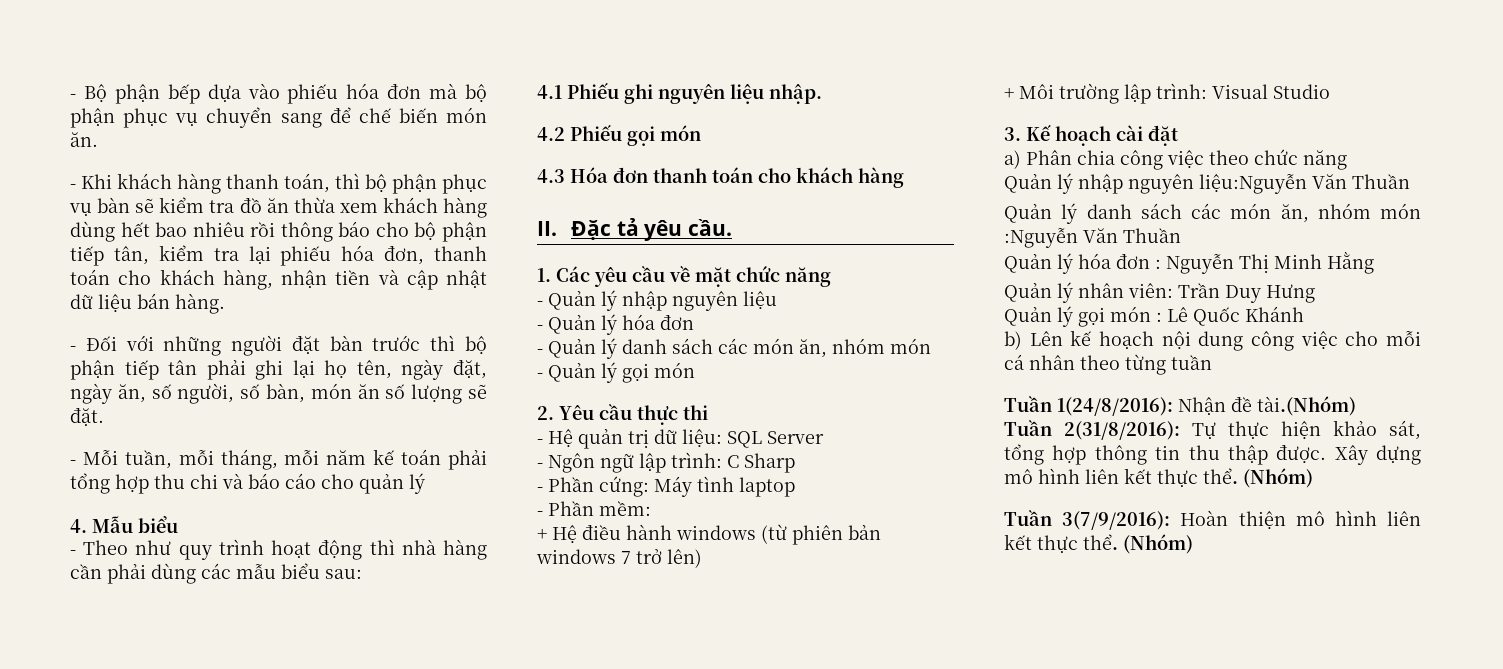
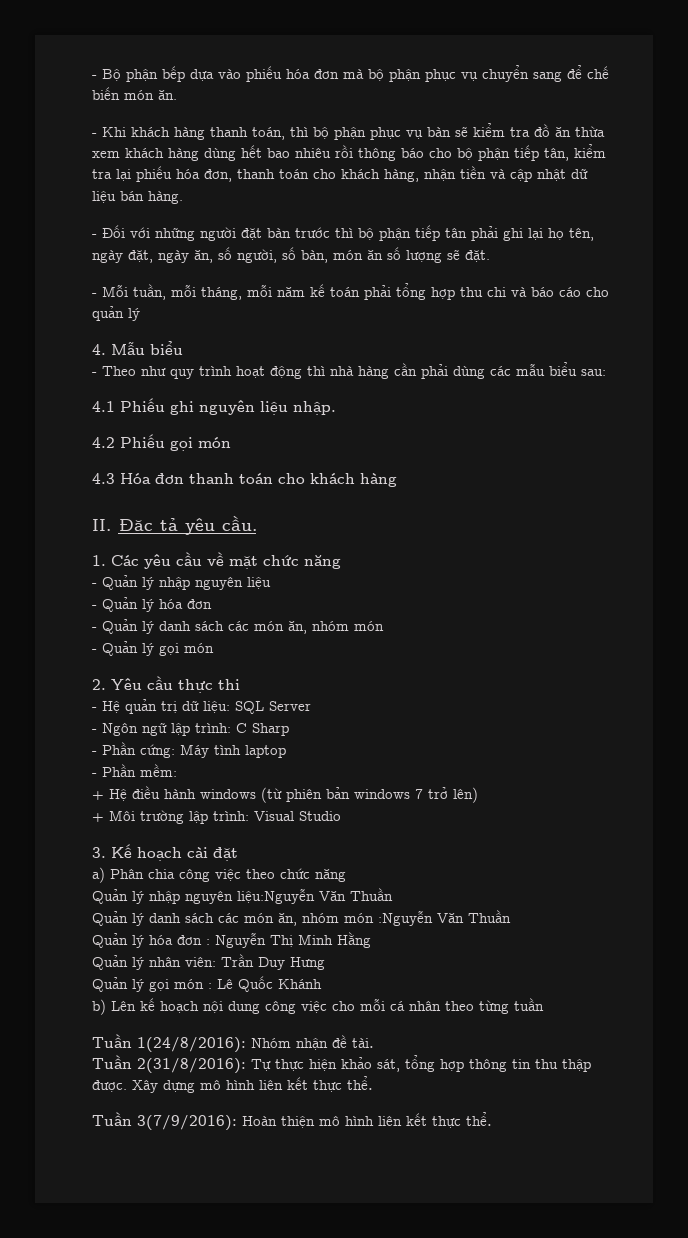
[1178,396,1356,416] Nhận đề tài.(Nhóm) -> [251,1035,374,1050] Nhóm nhận đề tài.
[1243,468,1313,488] (Nhóm) -> (373, 1083) none
[1123,534,1193,554] (Nhóm) -> (492, 1119) none

